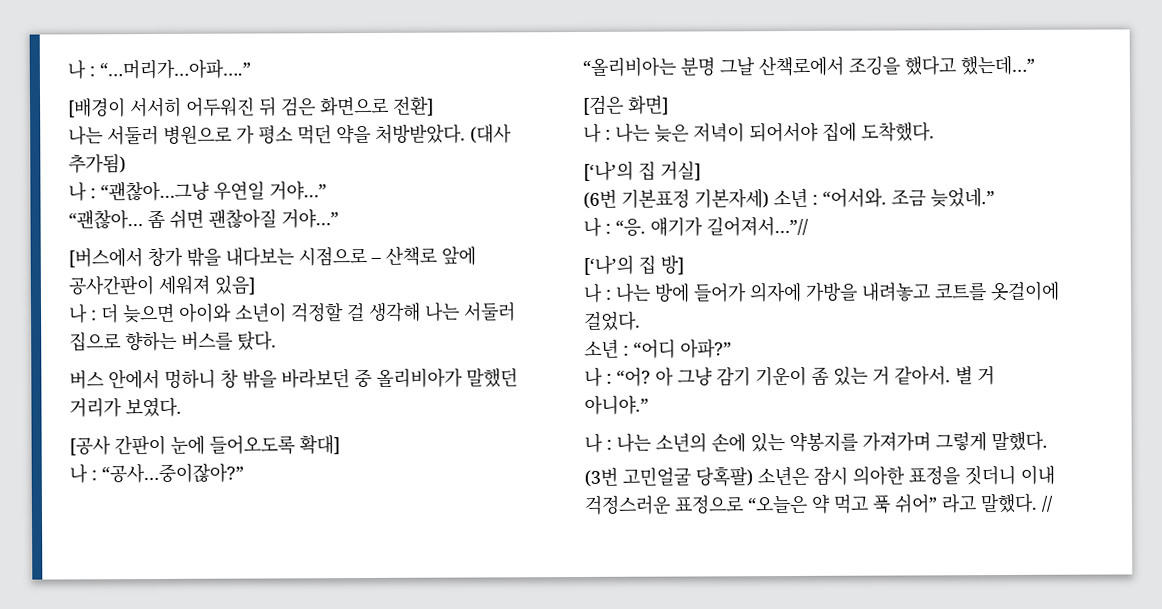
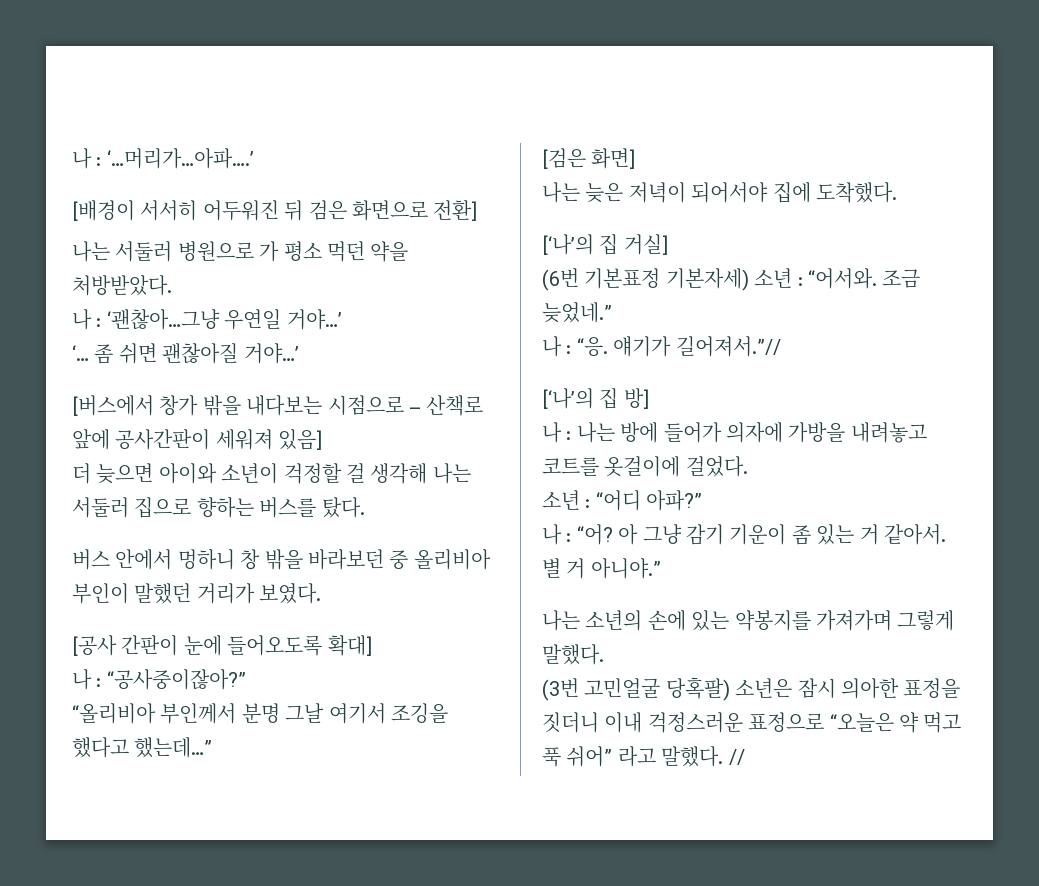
[67,58,251,80] 나 : “…머리가…아파….” -> [72,148,254,169] 나 : ‘…머리가…아파….’
[470,124,512,144] [68,154,126,174] [68,180,327,202] [68,209,143,230] (대사 추가됨) // 나 : “괜찮아…그냥 우연일 거야…” // “괜찮아… -> [72,309,342,330] [72,345,89,361] // 나 : ‘괜찮아…그냥 우연일 거야…’ // ‘…
[281,209,339,229] 거야…” -> [243,343,299,364] 거야…’
[68,304,97,324] 나 : -> (323, 439) none
[376,368,463,388] 올리비아가 -> [413,549,491,570] [72,583,129,604] 올리비아 부인이
[101,463,244,484] [582,57,676,77] “공사…중이잖아?” // “올리비아는 -> [106,669,246,690] [72,703,237,724] “공사중이잖아?” // “올리비아 부인께서
[758,56,844,77] 산책로에서 -> [328,703,386,724] 여기서
[583,123,611,143] 나 : -> (636, 158) none
[706,216,809,237] 길어져서…”// -> [675,336,781,357] 길어져서.”//
[584,433,612,453] 나 : -> (661, 568) none

